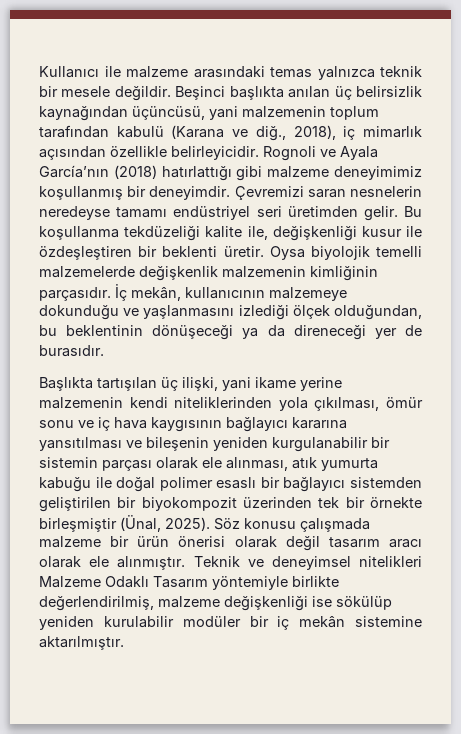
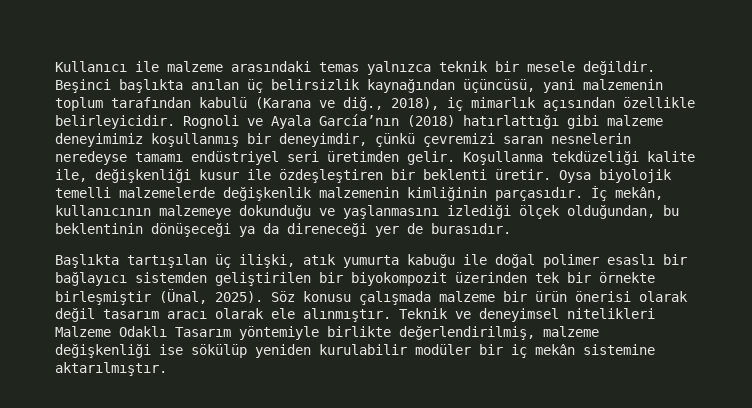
[149,186,304,200] deneyimdir. Çevremizi -> [279,133,495,147] deneyimdir, çünkü çevremizi
[404,206,422,217] [39,226,119,240] Bu koşullanma -> [463,151,543,165] Koşullanma
[222,377,342,391] [39,397,423,411] [39,417,347,432] [39,437,390,452] [39,457,288,471] yani ikame yerine malzemenin kendi niteliklerinden yola çıkılması, ömür sonu ve iç hava kaygısının bağlayıcı kararına yansıtılması ve bileşenin yeniden kurgulanabilir bir sistemin parçası olarak ele alınması, -> (295, 261) none

